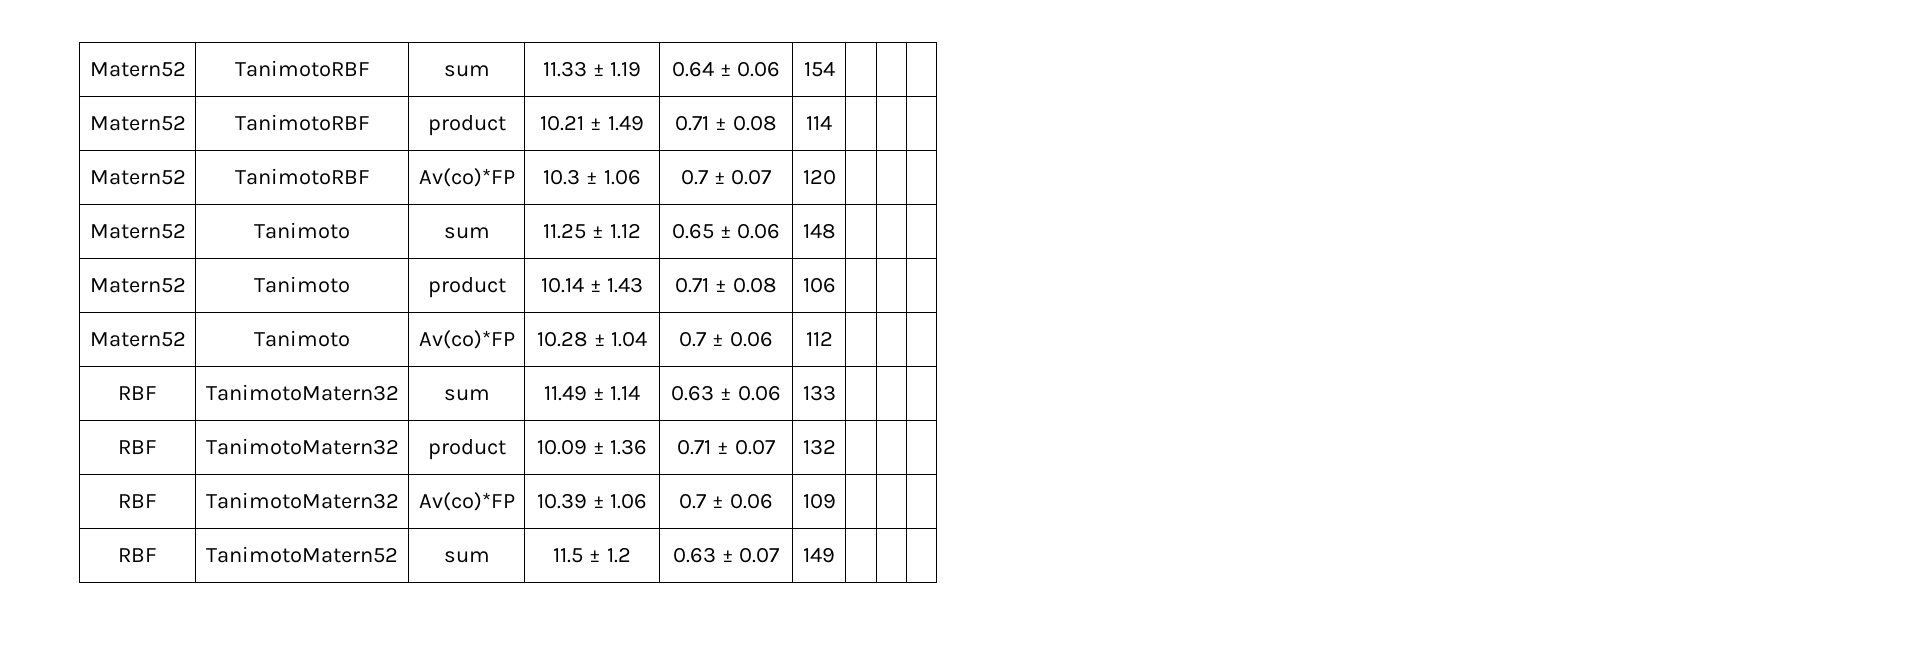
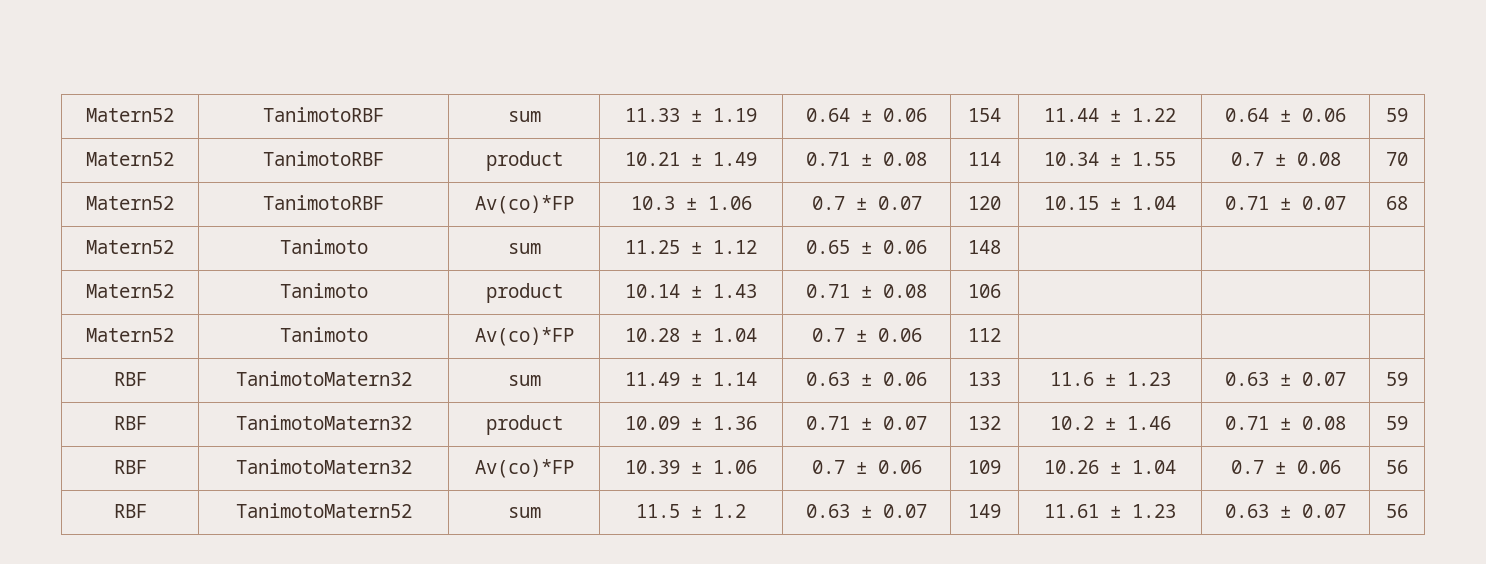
(835, 69) | | -> [1044,108,1176,122] [1225,108,1346,122] [1386,108,1408,122] 11.44 ± 1.22 | 0.64 ± 0.06 | 59
(832, 122) | | -> [1044,152,1176,166] [1230,152,1341,166] [1386,152,1408,166] 10.34 ± 1.55 | 0.7 ± 0.08 | 70
(836, 177) | | -> [1044,196,1176,210] [1225,196,1346,210] [1386,196,1408,210] 10.15 ± 1.04 | 0.71 ± 0.07 | 68
(836, 393) | | -> [1049,372,1171,386] [1225,372,1346,386] [1386,372,1408,386] 11.6 ± 1.23 | 0.63 ± 0.07 | 59
(836, 447) | | -> [1049,416,1171,430] [1225,416,1346,430] [1386,416,1408,430] 10.2 ± 1.46 | 0.71 ± 0.08 | 59
(836, 501) | | -> [1044,460,1176,474] [1230,460,1341,474] [1386,460,1408,474] 10.26 ± 1.04 | 0.7 ± 0.06 | 56
(835, 555) | | -> [1044,504,1176,518] [1225,504,1346,518] [1386,504,1408,518] 11.61 ± 1.23 | 0.63 ± 0.07 | 56

